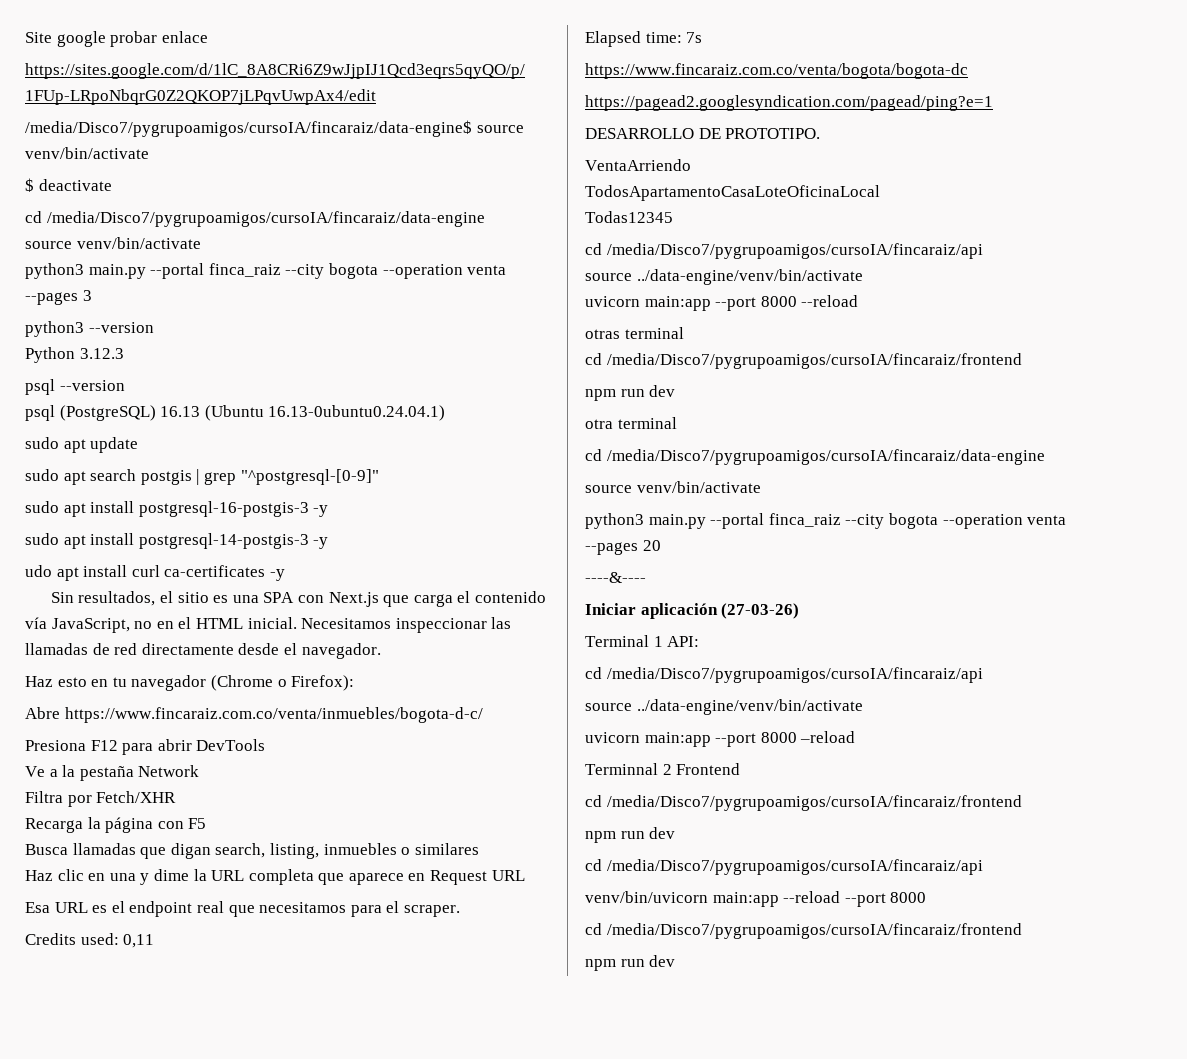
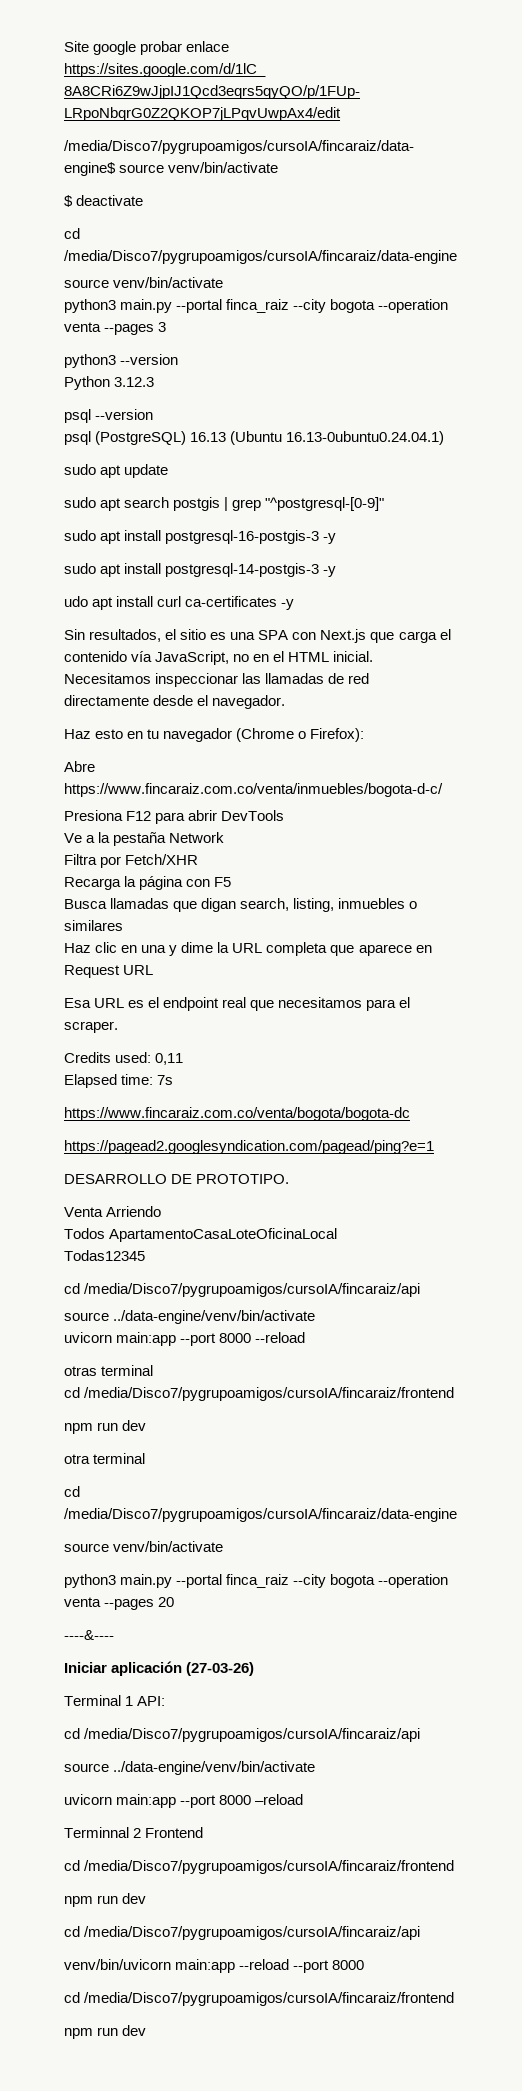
[585,159,691,171] [585,185,880,201] VentaArriendo // TodosApartamentoCasaLoteOficinaLocal -> [64,1206,162,1217] [64,1228,338,1242] Venta Arriendo // Todos ApartamentoCasaLoteOficinaLocal

